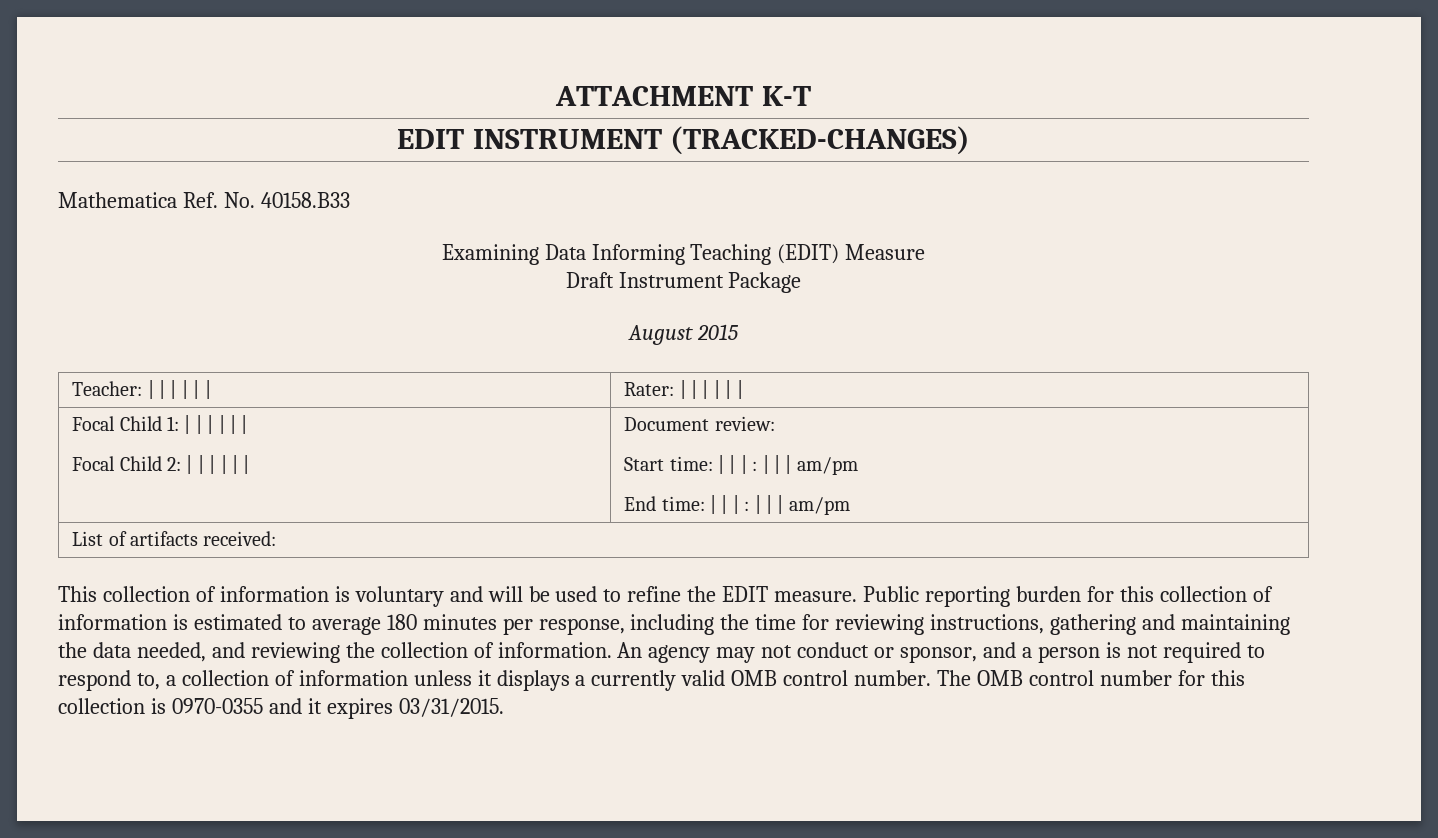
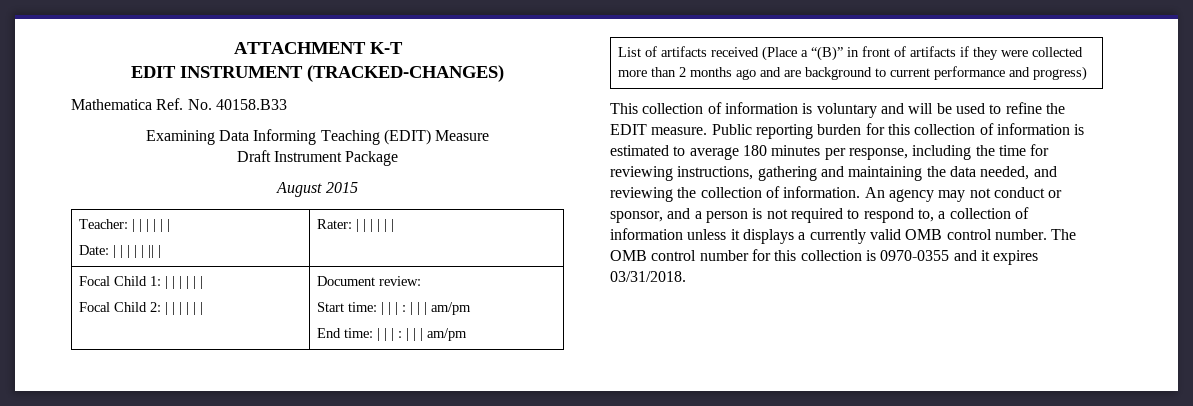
(211, 389) none -> [78,245,161,258] // Date: | | | | | || |
[203,531,277,546] received: -> [710,46,1083,61] [617,66,1087,81] received (Place a “(B)” in front of artifacts if they were collected more than 2 months ago and are background to current performance and progress)
[398,698,504,717] 03/31/2015. -> [610,271,686,282] 03/31/2018.

